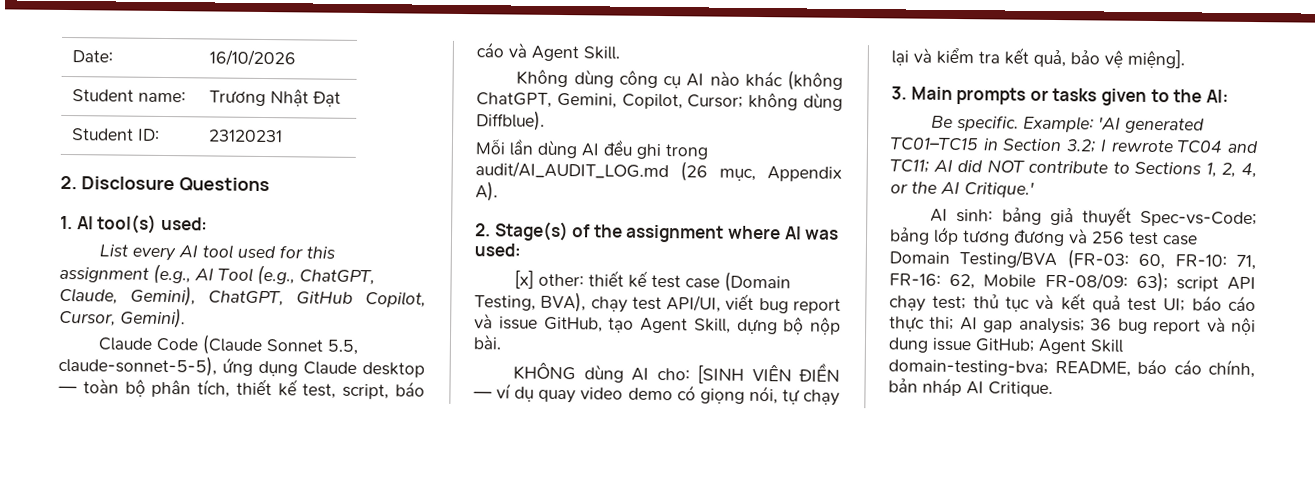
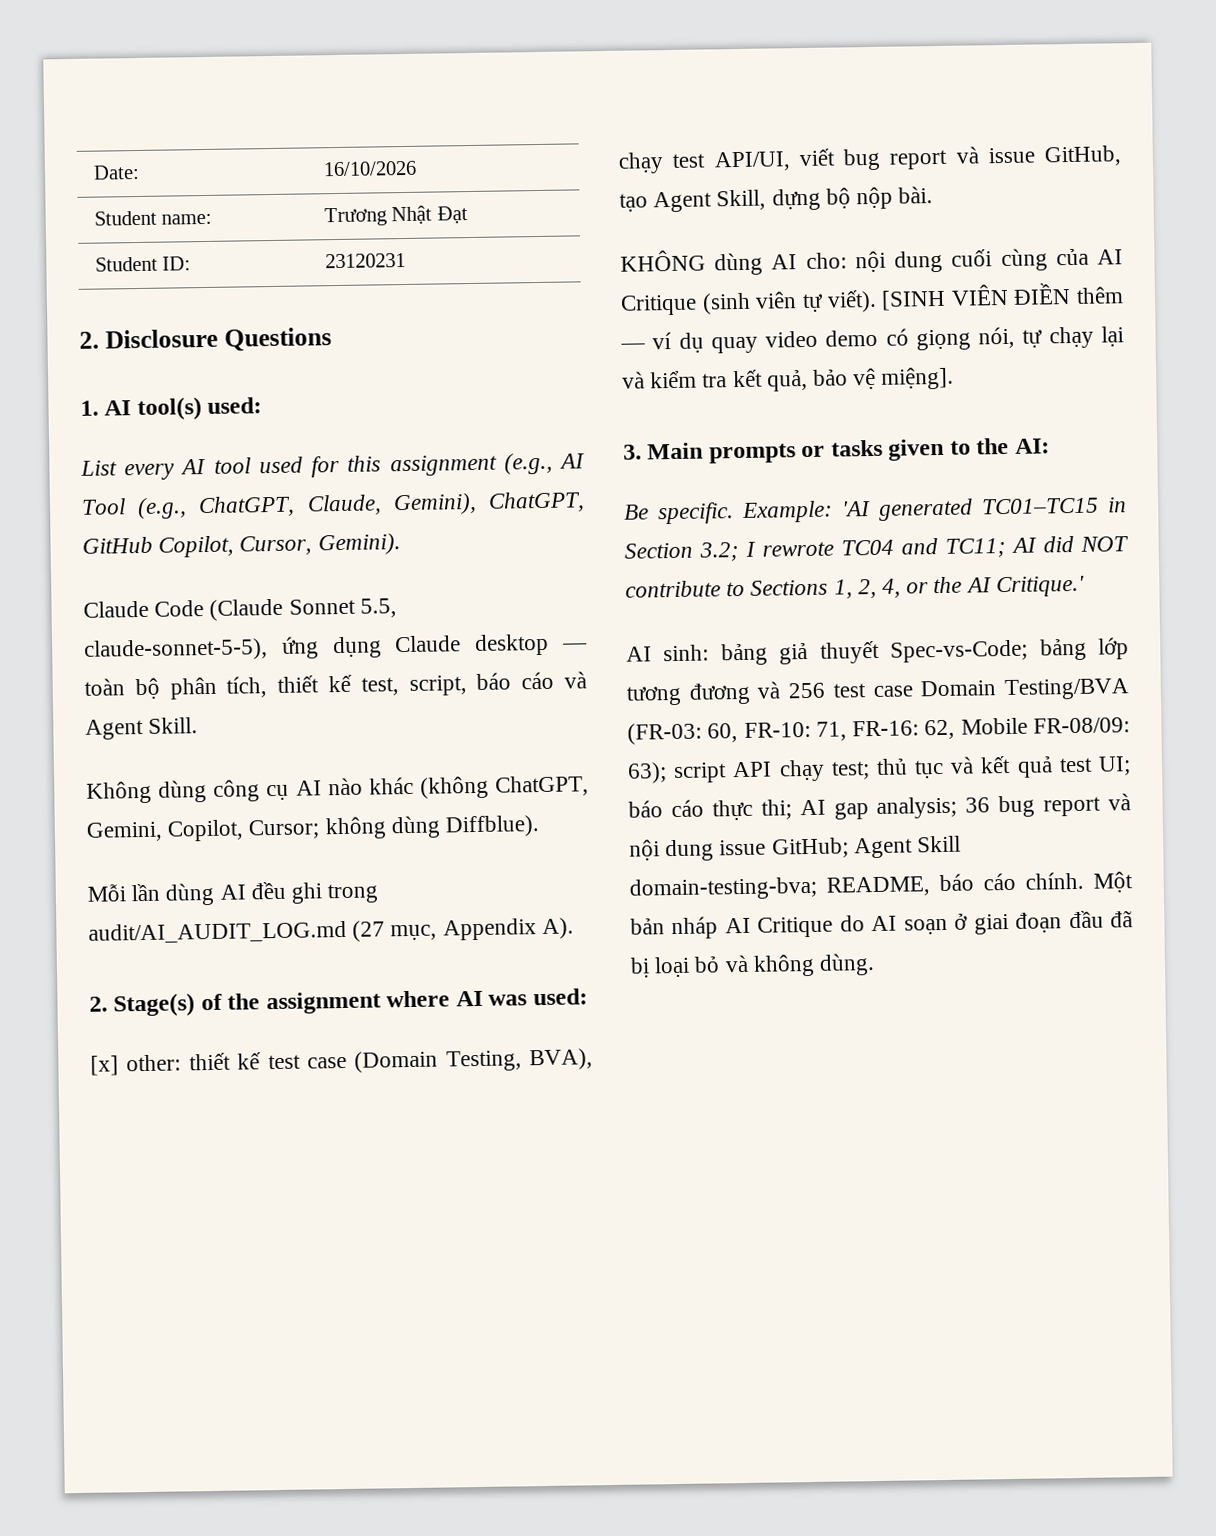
[680,161,708,182] (26 -> [352,920,386,942] (27
(690, 374) none -> [854,248,1123,273] [620,289,877,316] nội dung cuối cùng của AI Critique (sinh viên tự viết).
(840, 372) none -> [1076,286,1124,304] thêm
[1208,359,1255,379] chính, -> [1025,871,1133,893] chính. Một
[988,381,1053,398] Critique. -> [757,910,1133,938] [630,953,876,978] Critique do AI soạn ở giai đoạn đầu đã bị loại bỏ và không dùng.

